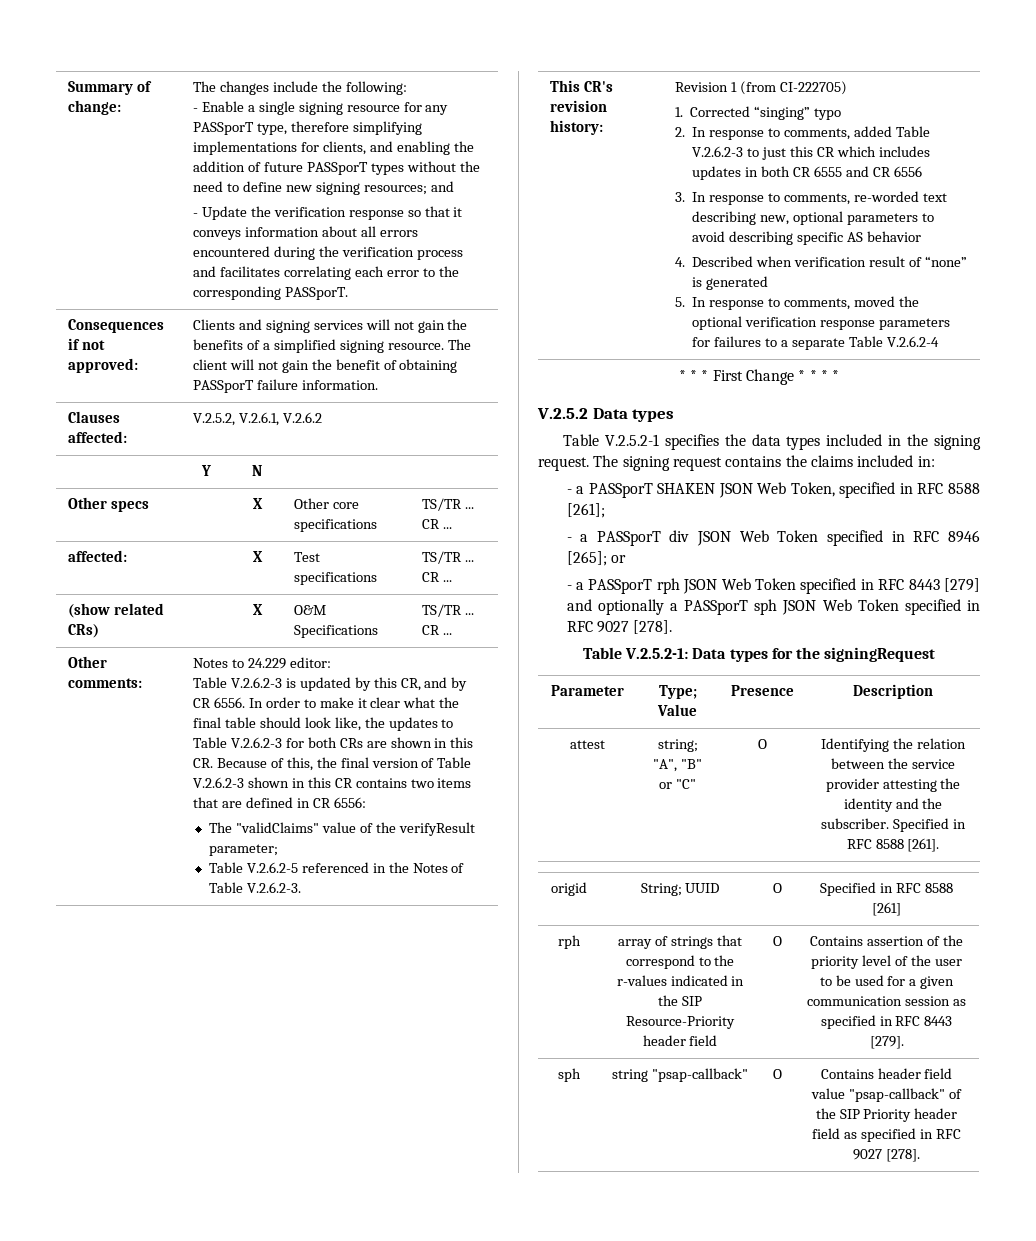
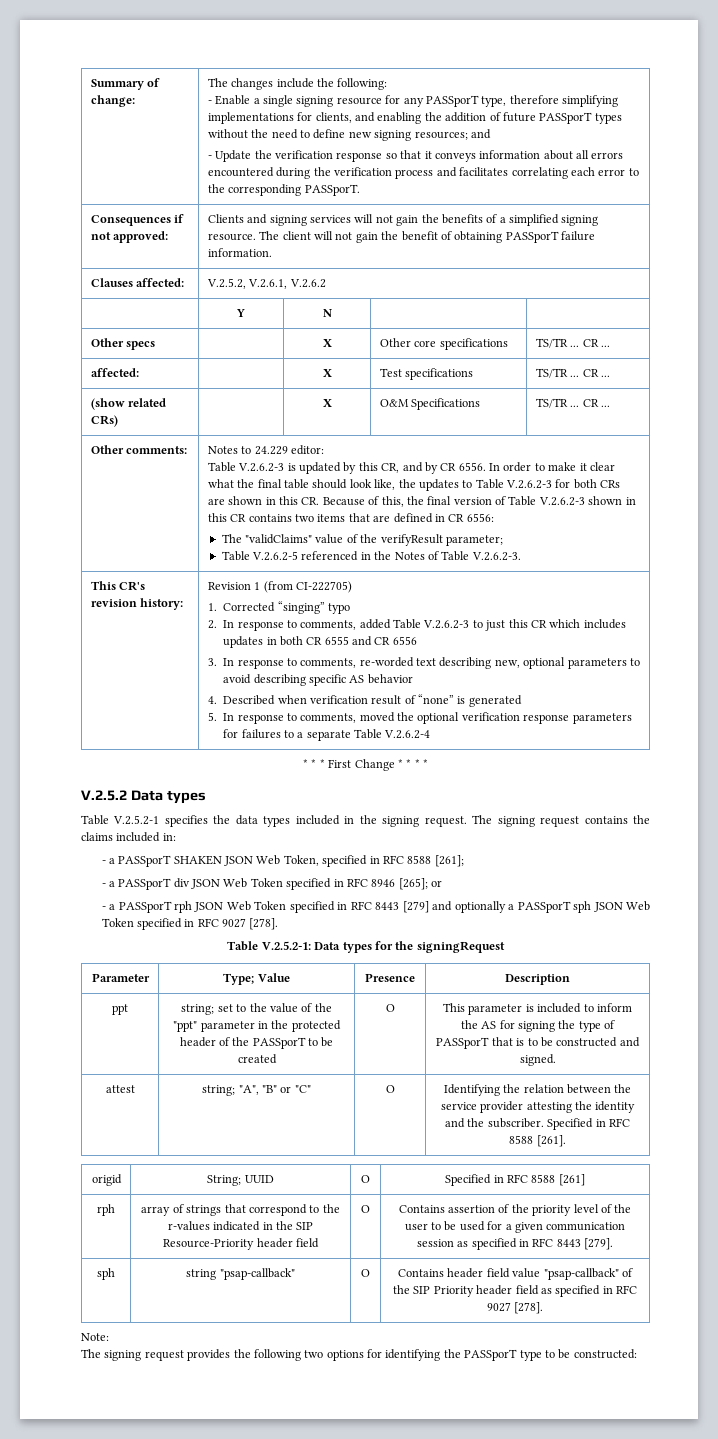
(933, 691) none -> [112,1004,128,1015] [181,1003,332,1015] [173,1020,341,1032] [179,1037,334,1049] [237,1054,277,1064] [385,1004,395,1012] [443,1003,632,1015] [460,1020,616,1032] [436,1037,640,1049] [519,1054,556,1066] // ppt | string; set to the value of the "ppt" parameter in the protected header of the PASSporT to be created | O | This parameter is included to inform the AS for signing the type of PASSporT that is to be constructed and signed.
(920, 1155) none -> [81,1333,109,1341] [81,1349,637,1361] // Note: // The signing request provides the following two options for identifying the PASSporT type to be constructed:

